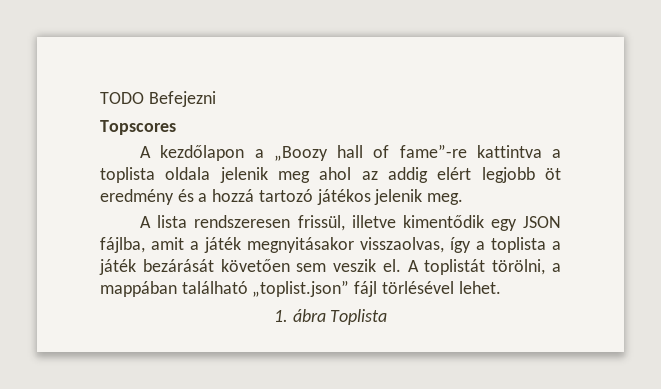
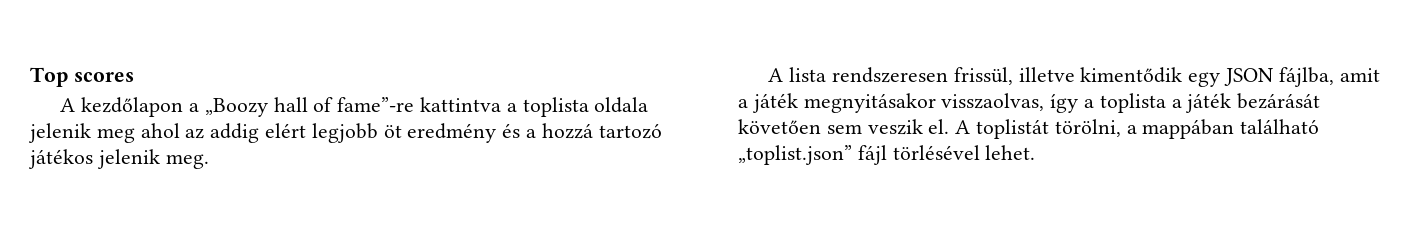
[100,91,216,107] [100,120,176,135] TODO Befejezni // Topscores -> [30,67,134,87] Top scores
[273,309,388,325] // 1. ábra Toplista -> (1036, 152) none

